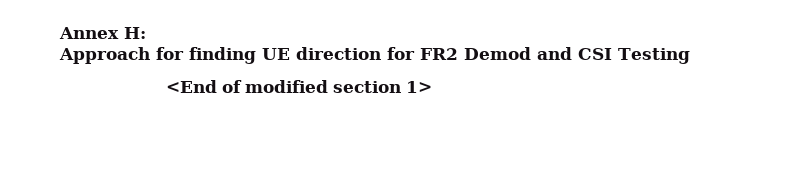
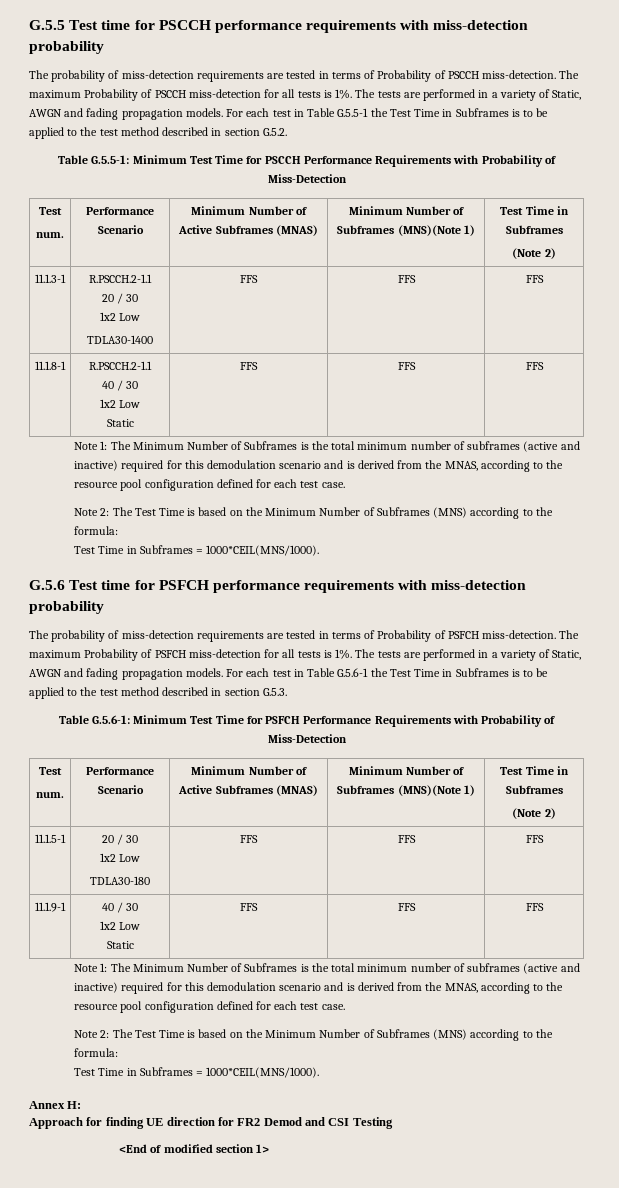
(59, 33) none -> [29,20,529,33] [29,41,104,54] [29,70,580,82] [29,89,582,101] [29,108,549,120] [29,127,287,139] [58,155,556,167] [267,174,347,183] [39,207,62,215] [36,232,64,238] [86,207,154,215] [97,225,144,234] [191,206,307,215] [178,225,318,236] [348,206,465,215] [337,225,475,236] [500,206,569,215] [505,225,563,234] [512,248,556,259] [35,274,66,283] [89,274,152,283] [101,293,139,304] [99,312,141,321] [87,335,153,344] [240,275,258,283] [397,275,416,283] [525,275,544,283] [35,361,66,370] [89,361,152,370] [101,380,139,391] [99,399,141,408] [106,419,134,427] [240,362,258,370] [397,362,416,370] [525,362,544,370] [74,441,580,452] [74,460,564,472] [74,479,345,491] [74,507,553,519] [74,526,119,535] [74,545,320,556] [29,580,527,593] [29,601,104,614] [29,630,580,642] [29,649,582,661] [29,668,549,680] [29,687,287,699] [58,715,556,727] [267,734,347,743] [39,767,62,775] [36,792,64,798] [86,767,154,775] [97,785,144,794] [191,766,307,775] [178,785,318,796] [348,766,465,775] [337,785,475,796] [500,766,569,775] [505,785,563,794] [512,808,556,819] [35,834,66,843] [101,834,139,845] [99,853,141,862] [90,876,150,885] [240,835,258,843] [397,835,416,843] [525,835,544,843] [35,902,66,912] [101,902,139,913] [99,921,141,930] [106,941,134,949] [240,903,258,911] [397,903,416,911] [525,903,544,911] [74,963,580,974] [74,982,564,994] [74,1001,345,1013] [74,1029,553,1041] [74,1048,119,1057] [74,1067,320,1078] G.5.5 Test time for PSCCH performance requirements with miss-detection probability // The probability of miss-detection requirements are tested in terms of Probability of PSCCH miss-detection. The maximum Probability of PSCCH miss-detection for all tests is 1%. The tests are performed in a variety of Static, AWGN and fading propagation models. For each test in Table G.5.5-1 the Test Time in Subframes is to be applied to the test method described in section G.5.2. // Table G.5.5-1: Minimum Test Time for PSCCH Performance Requirements with Probability of Miss-Detection // Test // num. | Performance Scenario | Minimum Number of Active Subframes (MNAS) | Minimum Number of Subframes (MNS)(Note 1) | Test Time in Subframes // (Note 2) // 11.1.3-1 | R.PSCCH.2-1.1 // 20 / 30 // 1x2 Low // TDLA30-1400 | FFS | FFS | FFS // 11.1.8-1 | R.PSCCH.2-1.1 // 40 / 30 // 1x2 Low // Static | FFS | FFS | FFS // Note 1: The Minimum Number of Subframes is the total minimum number of subframes (active and inactive) required for this demodulation scenario and is derived from the MNAS, according to the resource pool configuration defined for each test case. // Note 2: The Test Time is based on the Minimum Number of Subframes (MNS) according to the formula: // Test Time in Subframes = 1000*CEIL(MNS/1000). // G.5.6 Test time for PSFCH performance requirements with miss-detection probability // The probability of miss-detection requirements are tested in terms of Probability of PSFCH miss-detection. The maximum Probability of PSFCH miss-detection for all tests is 1%. The tests are performed in a variety of Static, AWGN and fading propagation models. For each test in Table G.5.6-1 the Test Time in Subframes is to be applied to the test method described in section G.5.3. // Table G.5.6-1: Minimum Test Time for PSFCH Performance Requirements with Probability of Miss-Detection // Test // num. | Performance Scenario | Minimum Number of Active Subframes (MNAS) | Minimum Number of Subframes (MNS)(Note 1) | Test Time in Subframes // (Note 2) // 11.1.5-1 | 20 / 30 // 1x2 Low // TDLA30-180 | FFS | FFS | FFS // 11.1.9-1 | 40 / 30 // 1x2 Low // Static | FFS | FFS | FFS // Note 1: The Minimum Number of Subframes is the total minimum number of subframes (active and inactive) required for this demodulation scenario and is derived from the MNAS, according to the resource pool configuration defined for each test case. // Note 2: The Test Time is based on the Minimum Number of Subframes (MNS) according to the formula: // Test Time in Subframes = 1000*CEIL(MNS/1000). //

